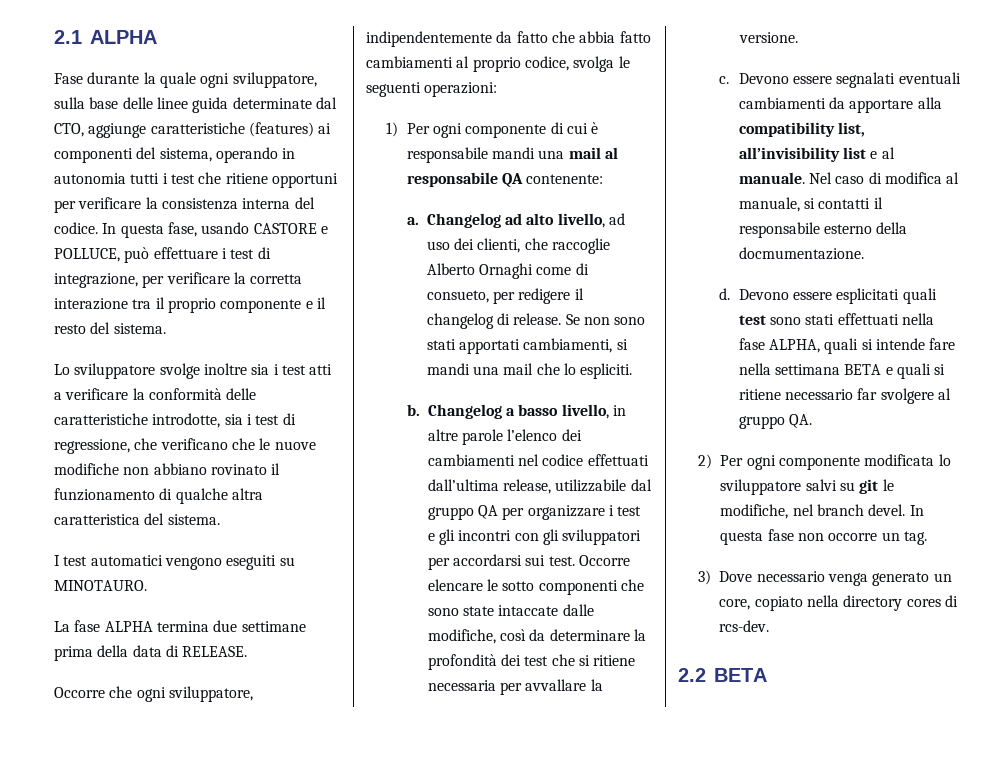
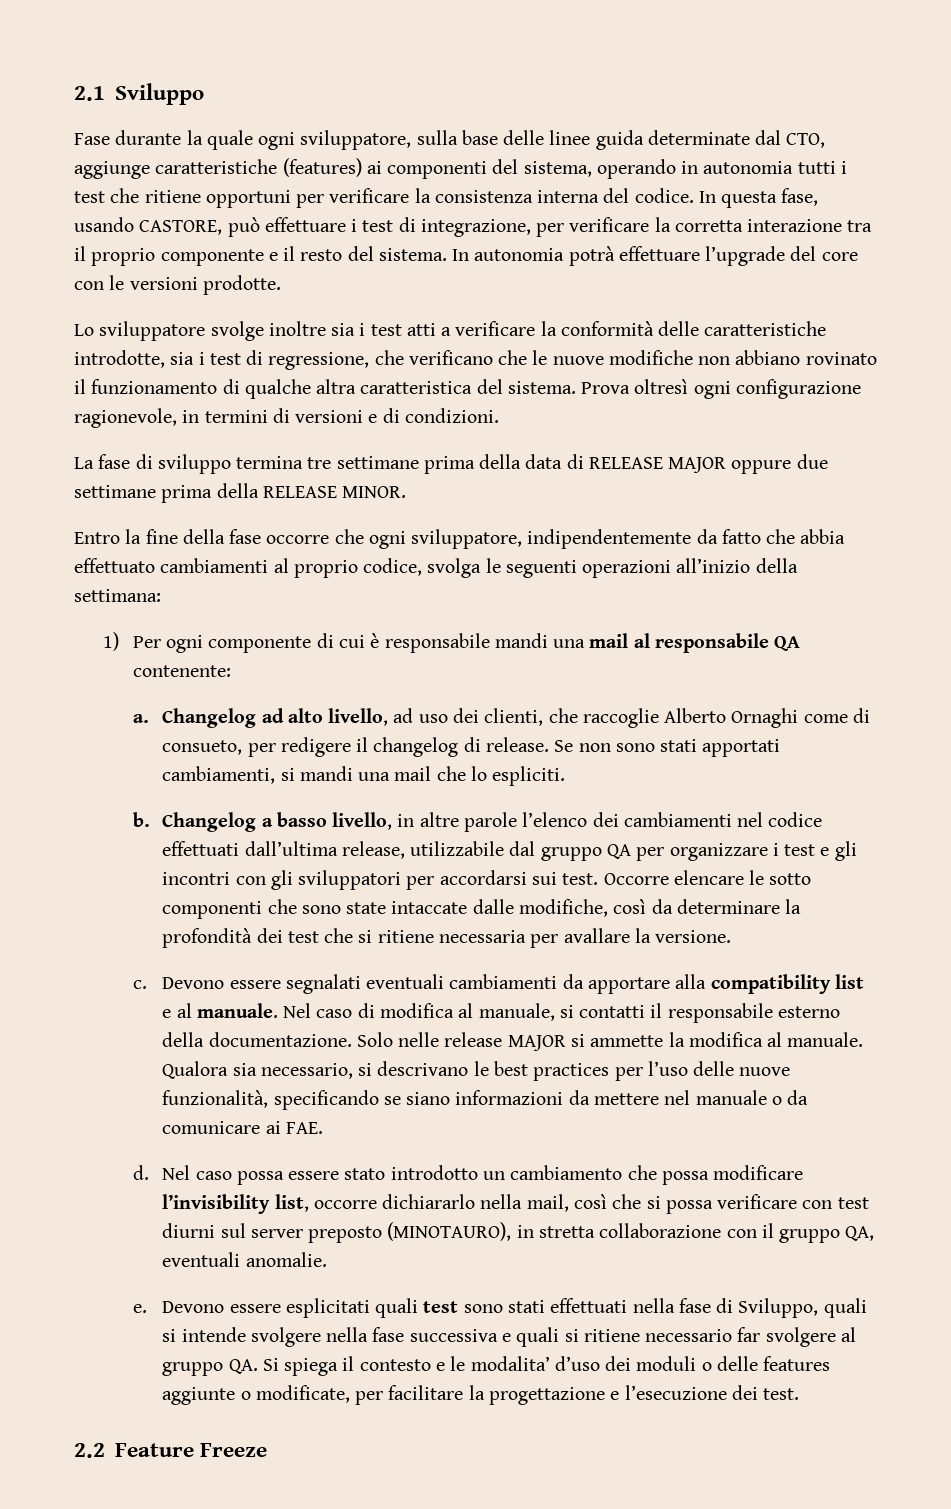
[90,30,157,44] ALPHA -> [114,83,204,105] Sviluppo
[253,223,328,234] [54,248,120,262] CASTORE e POLLUCE, -> [139,220,223,235] CASTORE,
(166, 328) none -> [452,246,858,266] [74,275,281,295] In autonomia potrà effettuare l’upgrade del core con le versioni prodotte.
[54,555,295,570] [54,580,147,591] [54,620,238,632] // I test automatici vengono eseguiti su MINOTAURO. // La fase ALPHA termina due -> [581,379,861,399] [74,408,499,428] [74,454,332,474] Prova oltresì ogni configurazione ragionevole, in termini di versioni e di condizioni. // La fase di sviluppo termina tre
[182,646,248,657] [54,687,105,698] RELEASE. // Occorre -> [588,454,828,474] [74,483,407,503] [74,529,330,544] RELEASE MAJOR oppure due settimane prima della RELEASE MINOR. // Entro la fine della fase occorre
[619,31,651,43] fatto -> [74,558,155,573] effettuato
[424,82,498,97] operazioni: -> [582,558,798,578] [74,589,161,602] operazioni all’inizio della settimana:
[525,679,587,691] avvallare -> [563,928,630,943] avallare
[838,122,866,137] [738,147,840,162] list, all’invisibility -> (831, 984) none
[738,247,864,260] [718,288,730,300] docmumentazione. // d. -> [208,1032,864,1051] [162,1061,791,1081] [162,1090,809,1110] [162,1121,323,1134] [132,1165,804,1185] [162,1194,869,1214] [162,1222,875,1243] [162,1252,327,1267] [132,1304,147,1313] documentazione. Solo nelle release MAJOR si ammette la modifica al manuale. Qualora sia necessario, si descrivano le best practices per l’uso delle nuove funzionalità, specificando se siano informazioni da mettere nel manuale o da comunicare ai FAE. // d. Nel caso possa essere stato introdotto un cambiamento che possa modificare l’invisibility list, occorre dichiararlo nella mail, così che si possa verificare con test diurni sul server preposto (MINOTAURO), in stretta collaborazione con il gruppo QA, eventuali anomalie. // e.
[769,339,821,353] ALPHA, -> [716,1298,819,1318] di Sviluppo,
[929,338,956,350] [738,363,882,375] fare nella settimana BETA -> [250,1327,498,1347] svolgere nella fase successiva
[698,454,951,470] [720,479,894,495] [720,504,924,519] [720,529,927,545] [698,570,952,586] [719,595,958,611] [719,620,770,632] [678,668,767,682] // 2) Per ogni componente modificata lo sviluppatore salvi su git le modifiche, nel branch devel. In questa fase non occorre un tag. // 3) Dove necessario venga generato un core, copiato nella directory cores di rcs-dev. // 2.2 BETA -> [262,1356,831,1376] [162,1385,800,1405] [74,1443,267,1458] Si spiega il contesto e le modalita’ d’uso dei moduli o delle features aggiunte o modificate, per facilitare la progettazione e l’esecuzione dei test. // 2.2 Feature Freeze

